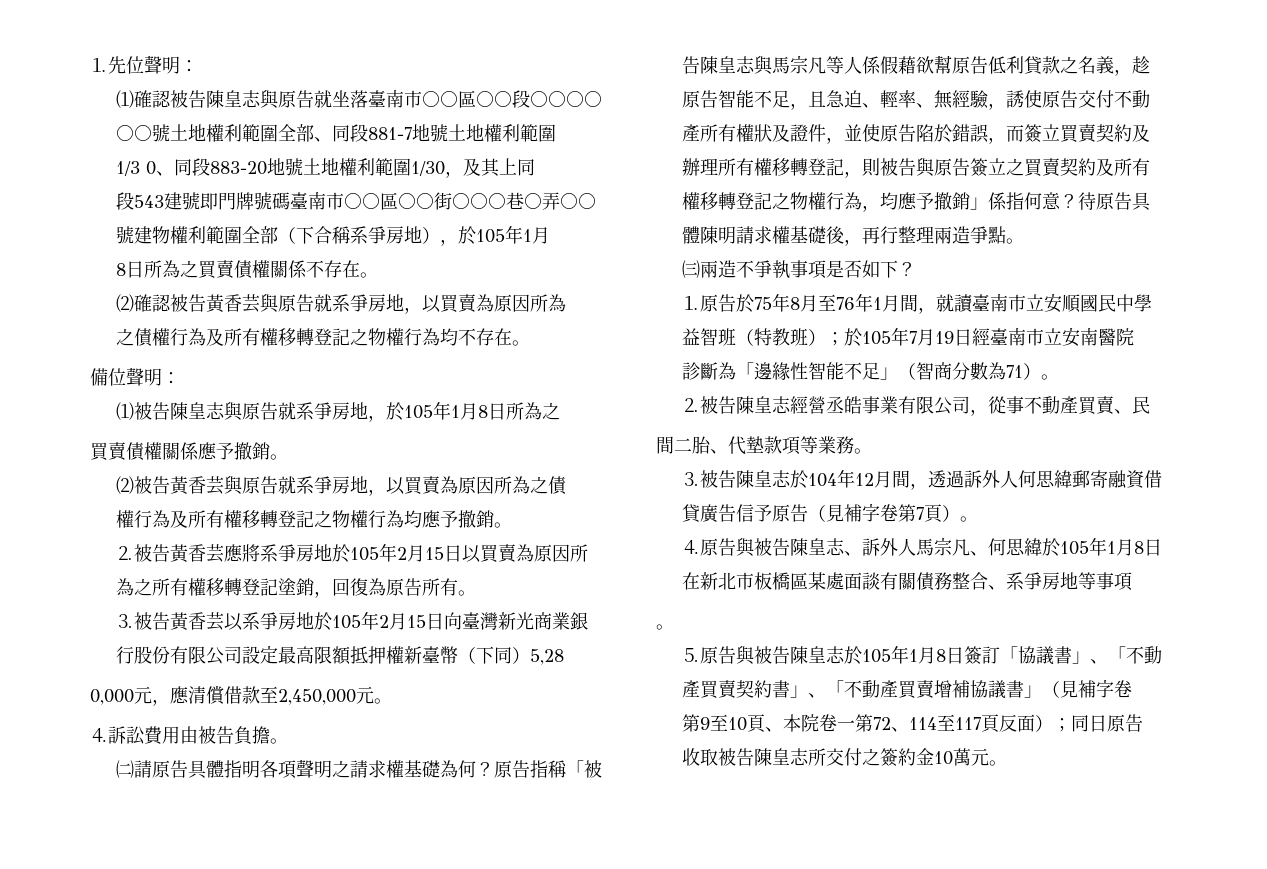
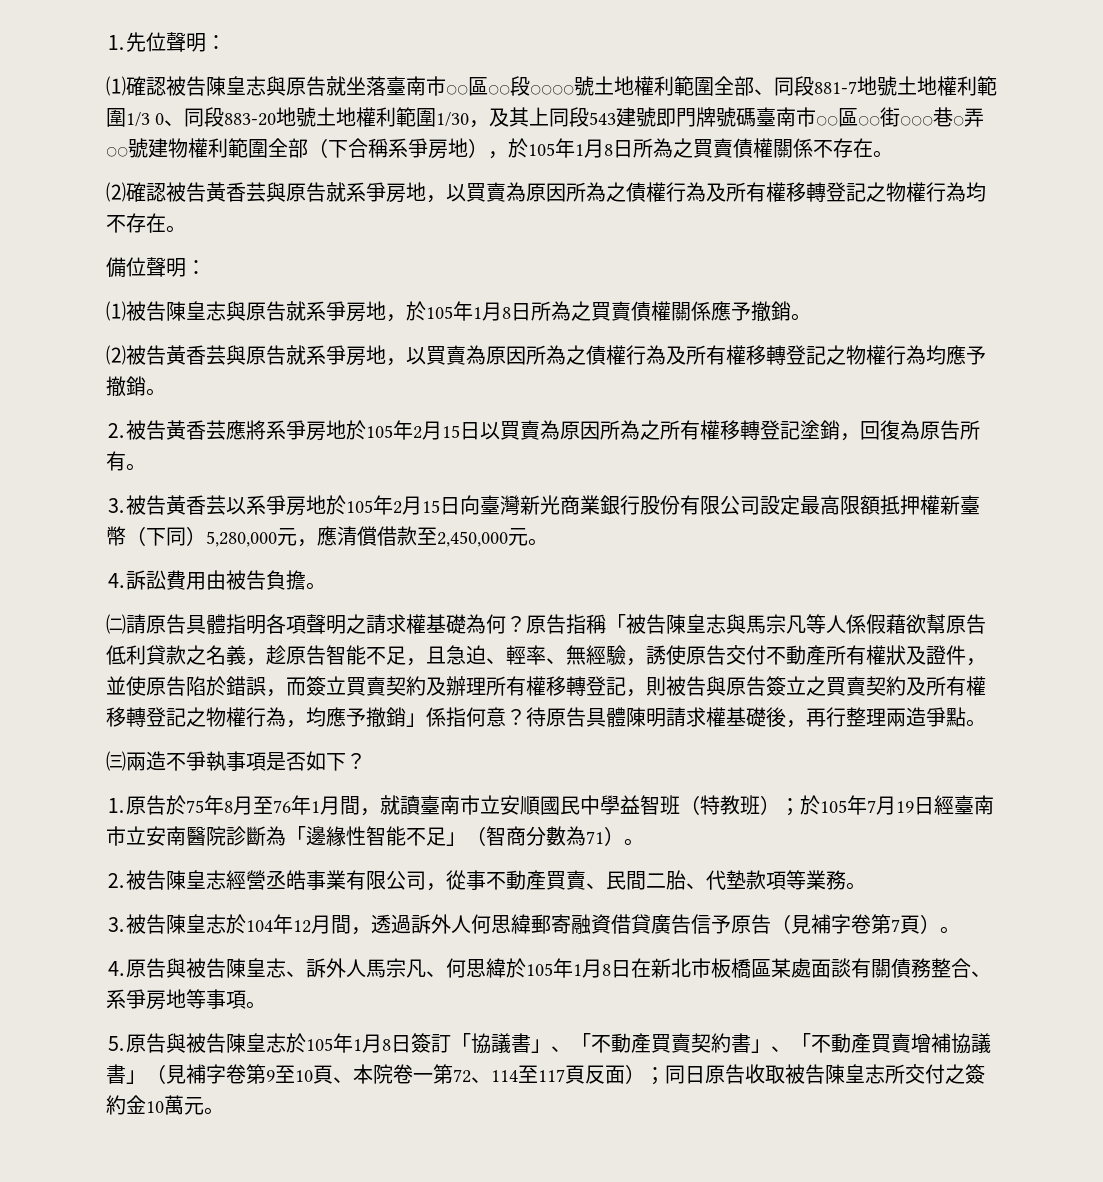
[116,125,153,141] // ○○ -> (574, 90) none
(557, 133) // -> (126, 117) none
(536, 167) // -> (570, 117) none
(597, 201) // -> (128, 152) none
(551, 235) // -> (604, 148) none
(567, 303) // -> (606, 192) none
(561, 411) // -> (591, 311) none
(569, 485) // -> (606, 355) none
(589, 553) // -> (620, 430) none
(589, 621) // -> (620, 505) none
[530,649,565,665] [90,689,134,705] 5,28 // 0,000 -> [206,531,277,547] 5,280,000
(603, 769) // -> (646, 624) none
(1151, 65) // -> (286, 655) none
(1151, 99) // -> (806, 655) none
(1151, 133) // -> (446, 686) none
(1151, 167) // -> (966, 686) none
(1152, 201) // -> (606, 717) none
(1153, 303) // -> (620, 805) none
(1135, 337) // -> (226, 836) none
(1151, 405) // -> (626, 880) none
(1163, 479) // -> (631, 924) none
(1163, 547) // -> (631, 969) none
(1133, 581) // -> (246, 999) none
(1163, 655) // -> (631, 1043) none
(1133, 689) // -> (246, 1074) none
(1144, 723) // -> (745, 1074) none

